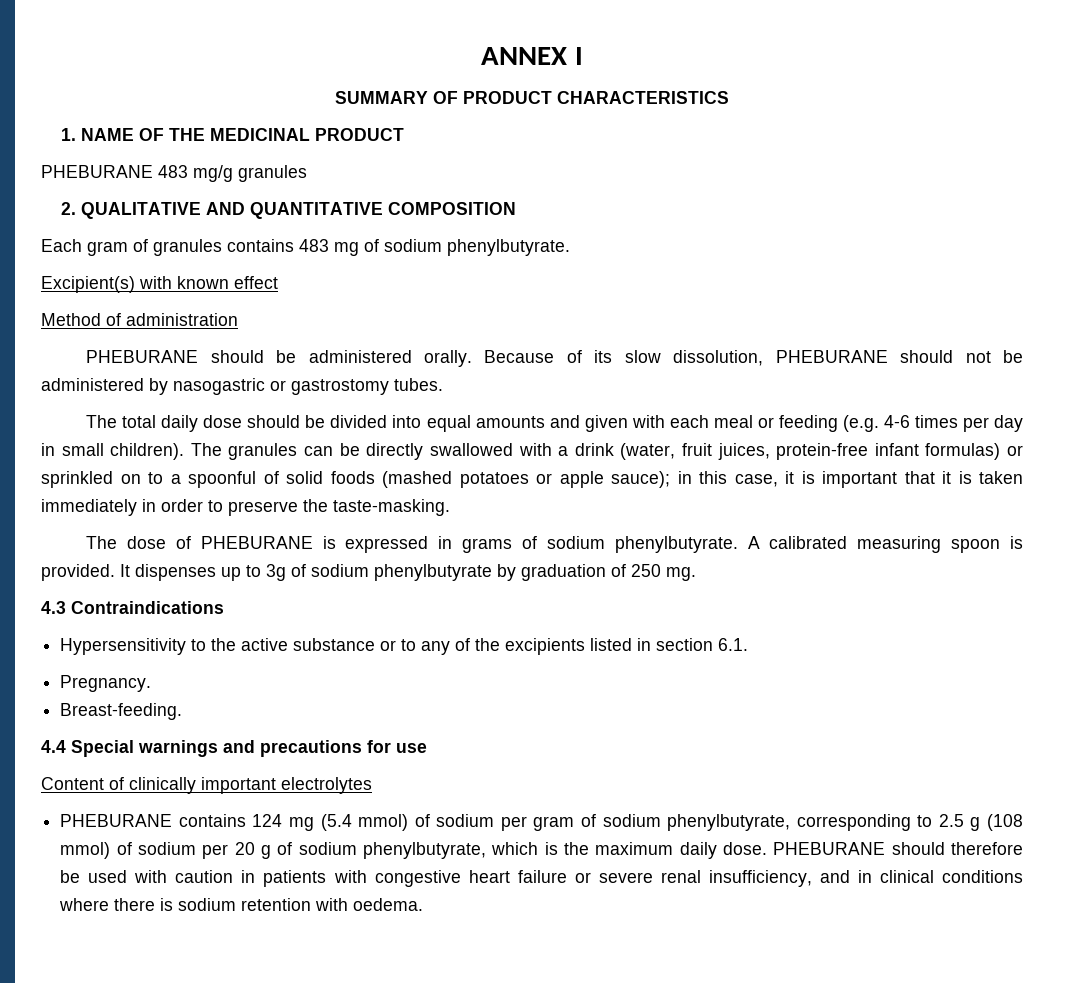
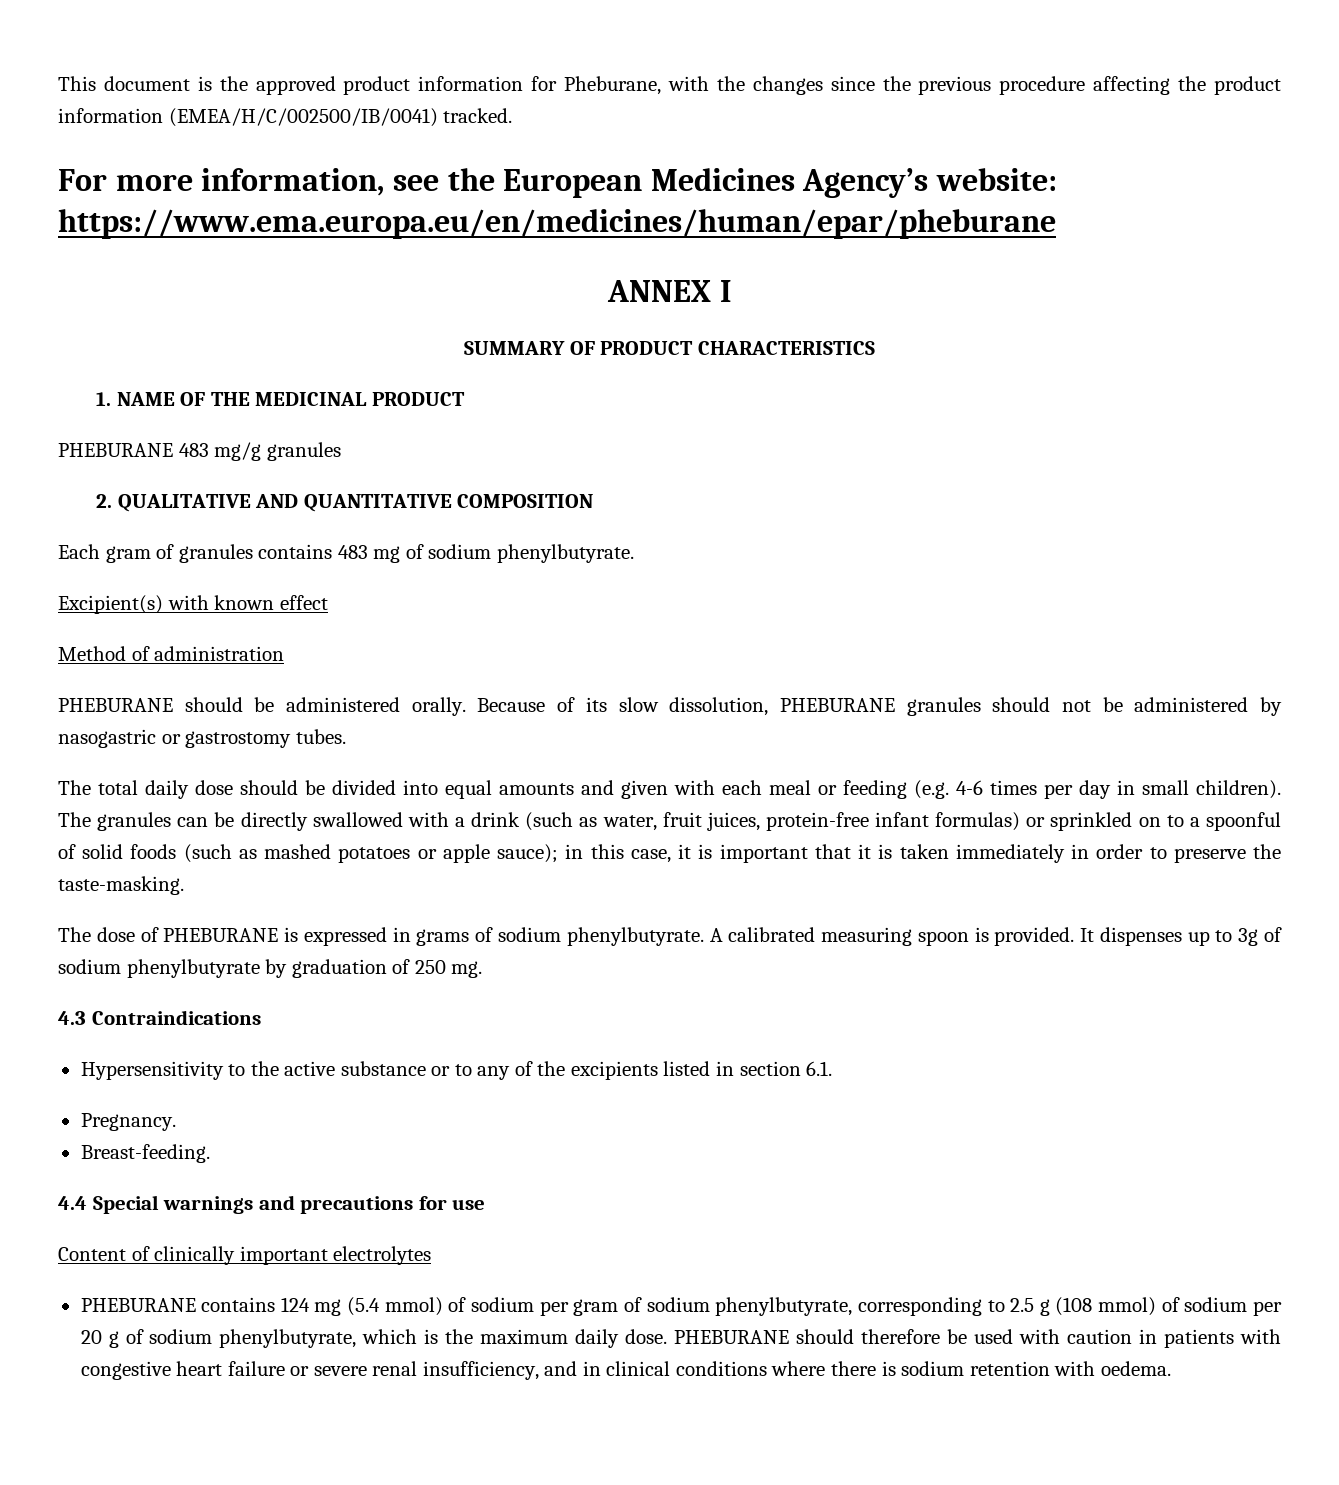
(481, 56) none -> [58,76,1282,95] [58,108,513,127] [58,168,1058,198] [58,209,1056,239] This document is the approved product information for Pheburane, with the changes since the previous procedure affecting the product information (EMEA/H/C/002500/IB/0041) tracked. // For more information, see the European Medicines Agency’s website: https://www.ema.europa.eu/en/medicines/human/epar/pheburane //
(888, 356) none -> [906,697,981,716] granules
[620,443,676,460] (water, -> [525,812,657,831] (such as water,
[382,471,452,488] (mashed -> [183,844,332,863] (such as mashed

